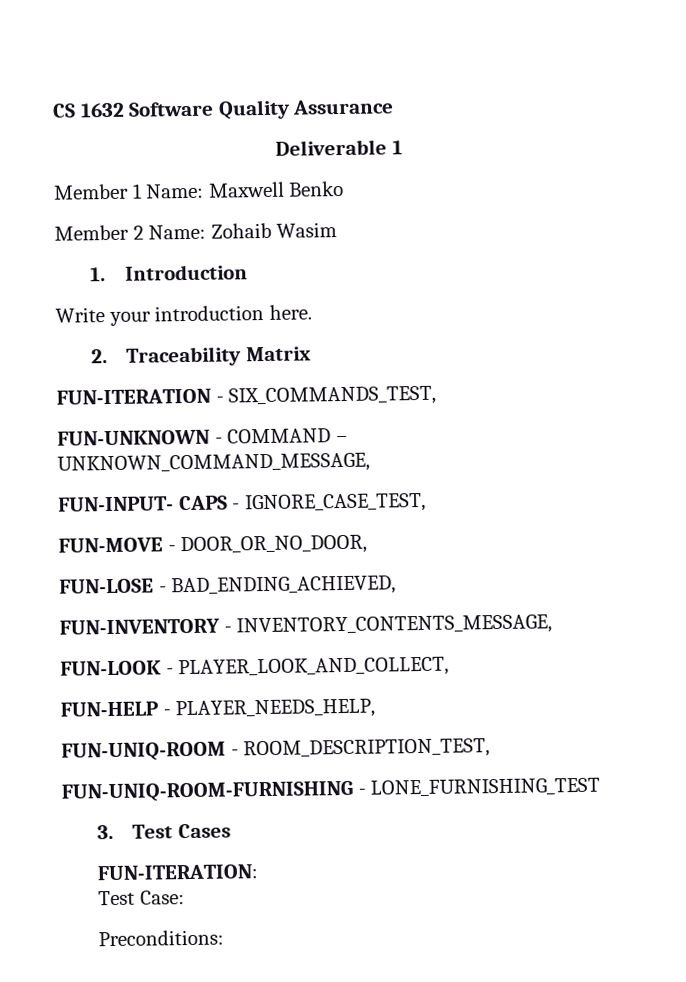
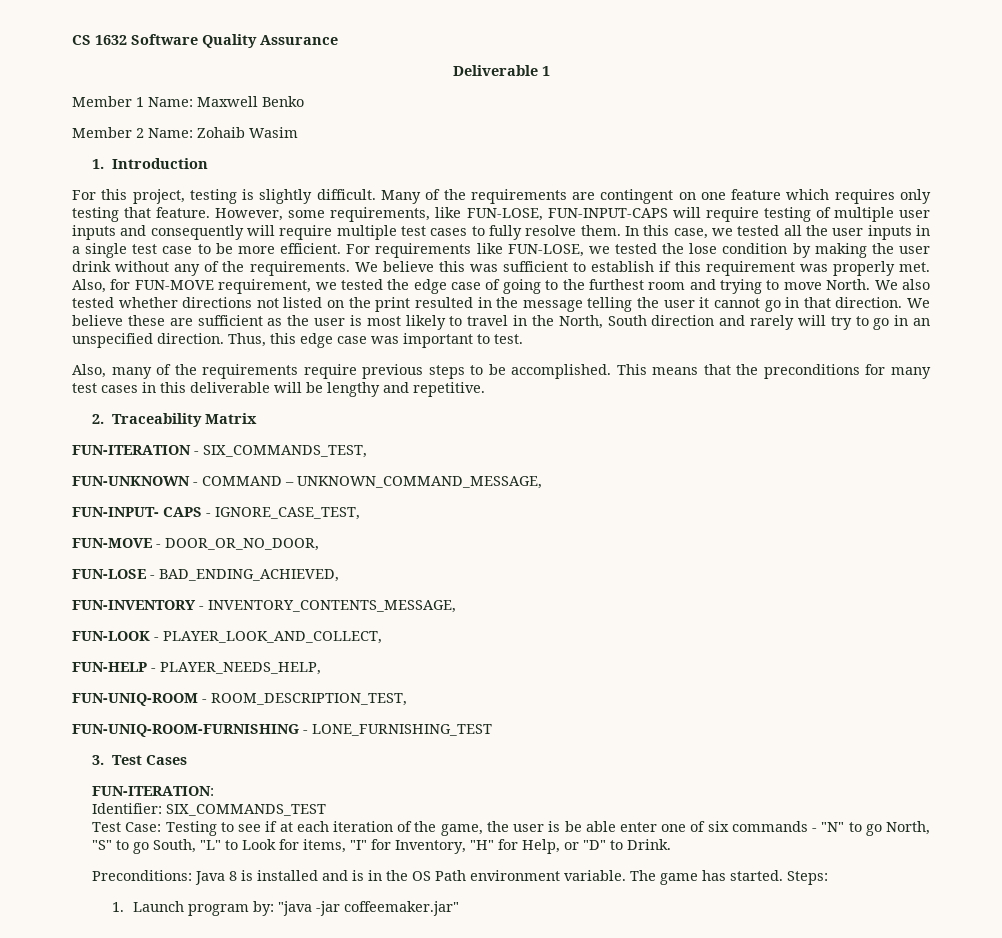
[55,304,312,327] Write your introduction here. -> [72,189,932,204] [72,207,930,222] [72,225,931,240] [72,243,930,258] [72,261,930,276] [72,279,931,294] [72,297,930,312] [72,315,931,330] [72,333,523,348] [72,364,931,379] [72,382,485,397] For this project, testing is slightly difficult. Many of the requirements are contingent on one feature which requires only testing that feature. However, some requirements, like FUN-LOSE, FUN-INPUT-CAPS will require testing of multiple user inputs and consequently will require multiple test cases to fully resolve them. In this case, we tested all the user inputs in a single test case to be more efficient. For requirements like FUN-LOSE, we tested the lose condition by making the user drink without any of the requirements. We believe this was sufficient to establish if this requirement was properly met. Also, for FUN-MOVE requirement, we tested the edge case of going to the furthest room and trying to move North. We also tested whether directions not listed on the print resulted in the message telling the user it cannot go in that direction. We believe these are sufficient as the user is most likely to travel in the North, South direction and rarely will try to go in an unspecified direction. Thus, this edge case was important to test. // Also, many of the requirements require previous steps to be accomplished. This means that the preconditions for many test cases in this deliverable will be lengthy and repetitive.
(259, 872) none -> [92,803,327,816] // Identifier: SIX_COMMANDS_TEST
[98,929,225,947] // Preconditions: -> [165,821,930,836] [92,839,672,854] [92,870,829,885] [112,901,459,916] Testing to see if at each iteration of the game, the user is be able enter one of six commands - "N" to go North, "S" to go South, "L" to Look for items, "I" for Inventory, "H" for Help, or "D" to Drink. // Preconditions: Java 8 is installed and is in the OS Path environment variable. The game has started. Steps: // 1. Launch program by: "java -jar coffeemaker.jar"

